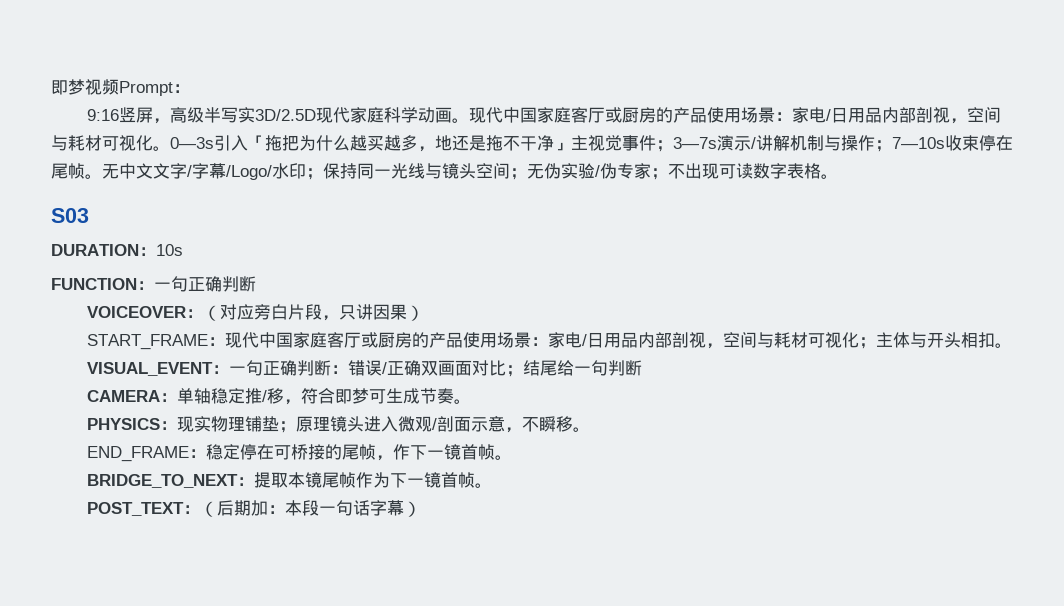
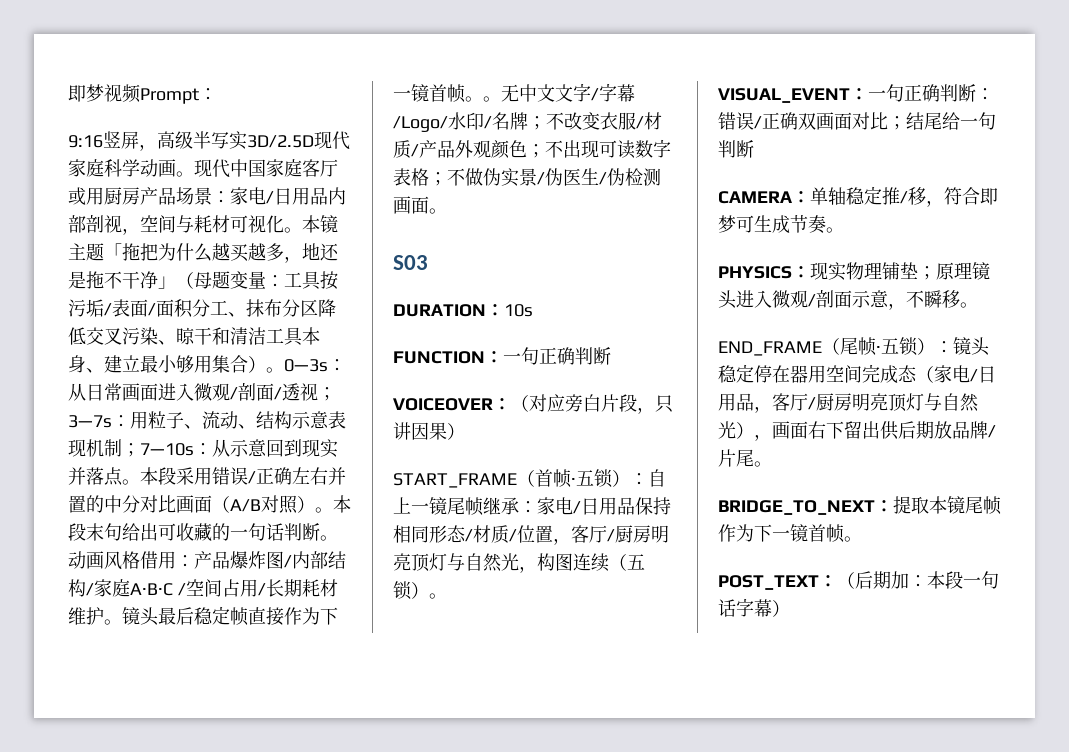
[621,107,741,123] 厨房的产品使用 -> [86,187,176,205] 用厨房产品
[170,135,248,151] 0—3s引入 -> [302,215,338,233] [68,243,104,261] 本镜主题
[571,135,1013,152] [51,163,85,179] 主视觉事件；3—7s演示/讲解机制与操作；7—10s收束停在尾帧 -> [176,271,338,290] [68,299,336,318] [68,327,320,346] [68,355,346,373] [68,383,336,401] [68,411,346,429] [68,439,338,458] [68,467,346,486] [68,495,351,514] [68,523,338,541] [68,551,346,570] [68,579,338,597] [68,606,338,626] [393,84,483,103] （母题变量：工具按污垢/表面/面积分工、抹布分区降低交叉污染、晾干和清洁工具本身、建立最小够用集合）。0—3s：从日常画面进入微观/剖面/透视；3—7s：用粒子、流动、结构示意表现机制；7—10s：从示意回到现实并落点。本段采用错误/正确左右并置的中分对比画面（A/B对照）。本段末句给出可收藏的一句话判断。动画风格借用：产品爆炸图/内部结构/家庭A·B·C /空间占用/长期耗材维护。镜头最后稳定帧直接作为下一镜首帧。
[306,163,651,180] ；保持同一光线与镜头空间；无伪实验/伪专家 -> [484,112,662,130] [393,140,527,159] /名牌；不改变衣服/材质/产品外观颜色
(821, 171) none -> [429,168,661,187] [393,196,429,214] ；不做伪实景/伪医生/伪检测画面
[207,332,995,349] ：现代中国家庭客厅或厨房的产品使用场景：家电/日用品内部剖视，空间与耗材可视化；主体与开头相扣 -> [517,469,666,488] [393,497,671,516] [393,525,669,545] [393,553,645,573] [393,581,429,600] （首帧·五锁）：自上一镜尾帧继承：家电/日用品保持相同形态/材质/位置，客厅/厨房明亮顶灯与自然光，构图连续（五锁）
[188,444,495,461] ：稳定停在可桥接的尾帧，作下一镜首帧 -> [822,337,990,356] [718,364,996,383] [718,393,979,413] [718,421,996,441] [718,449,754,467] （尾帧·五锁）：镜头稳定停在器用空间完成态（家电/日用品，客厅/厨房明亮顶灯与自然光），画面右下留出供后期放品牌/片尾

